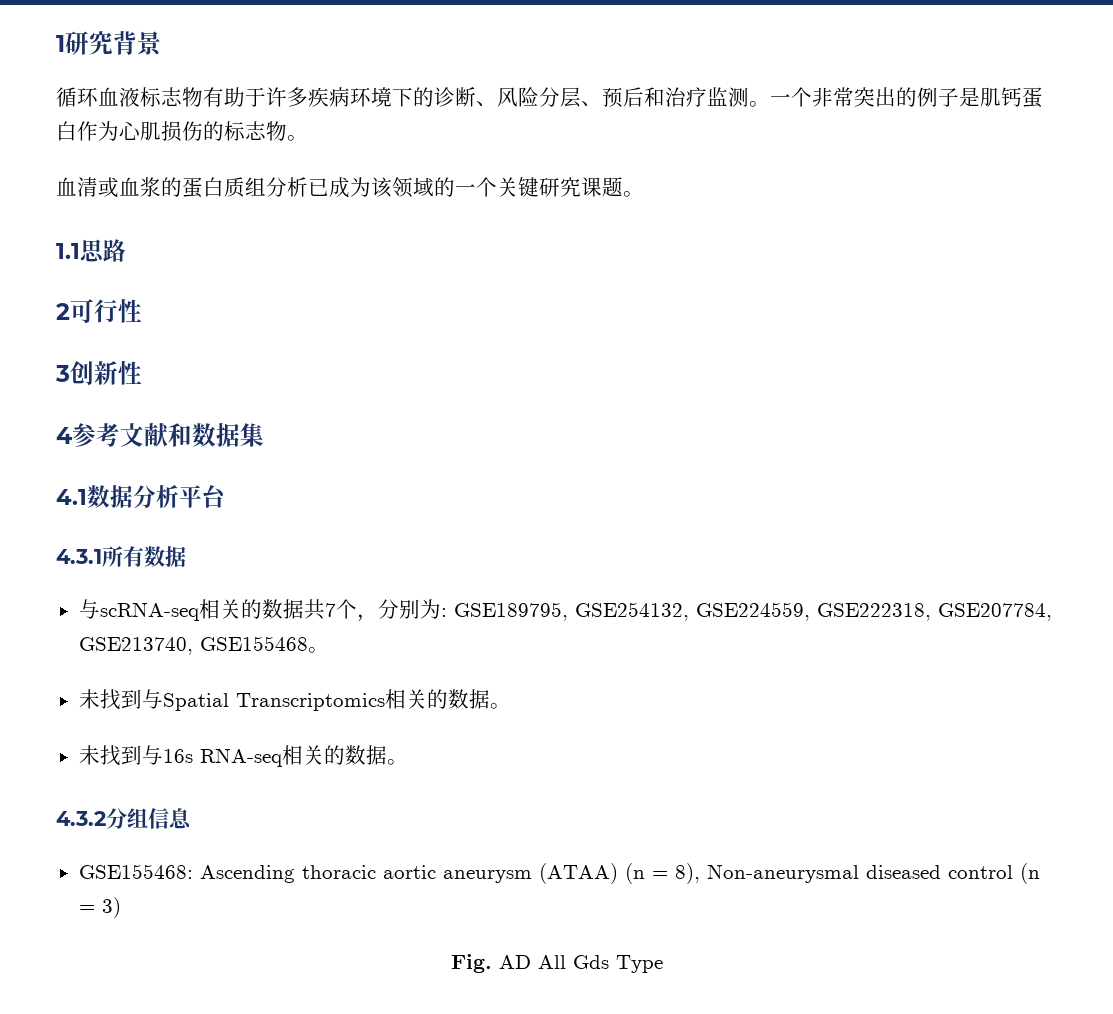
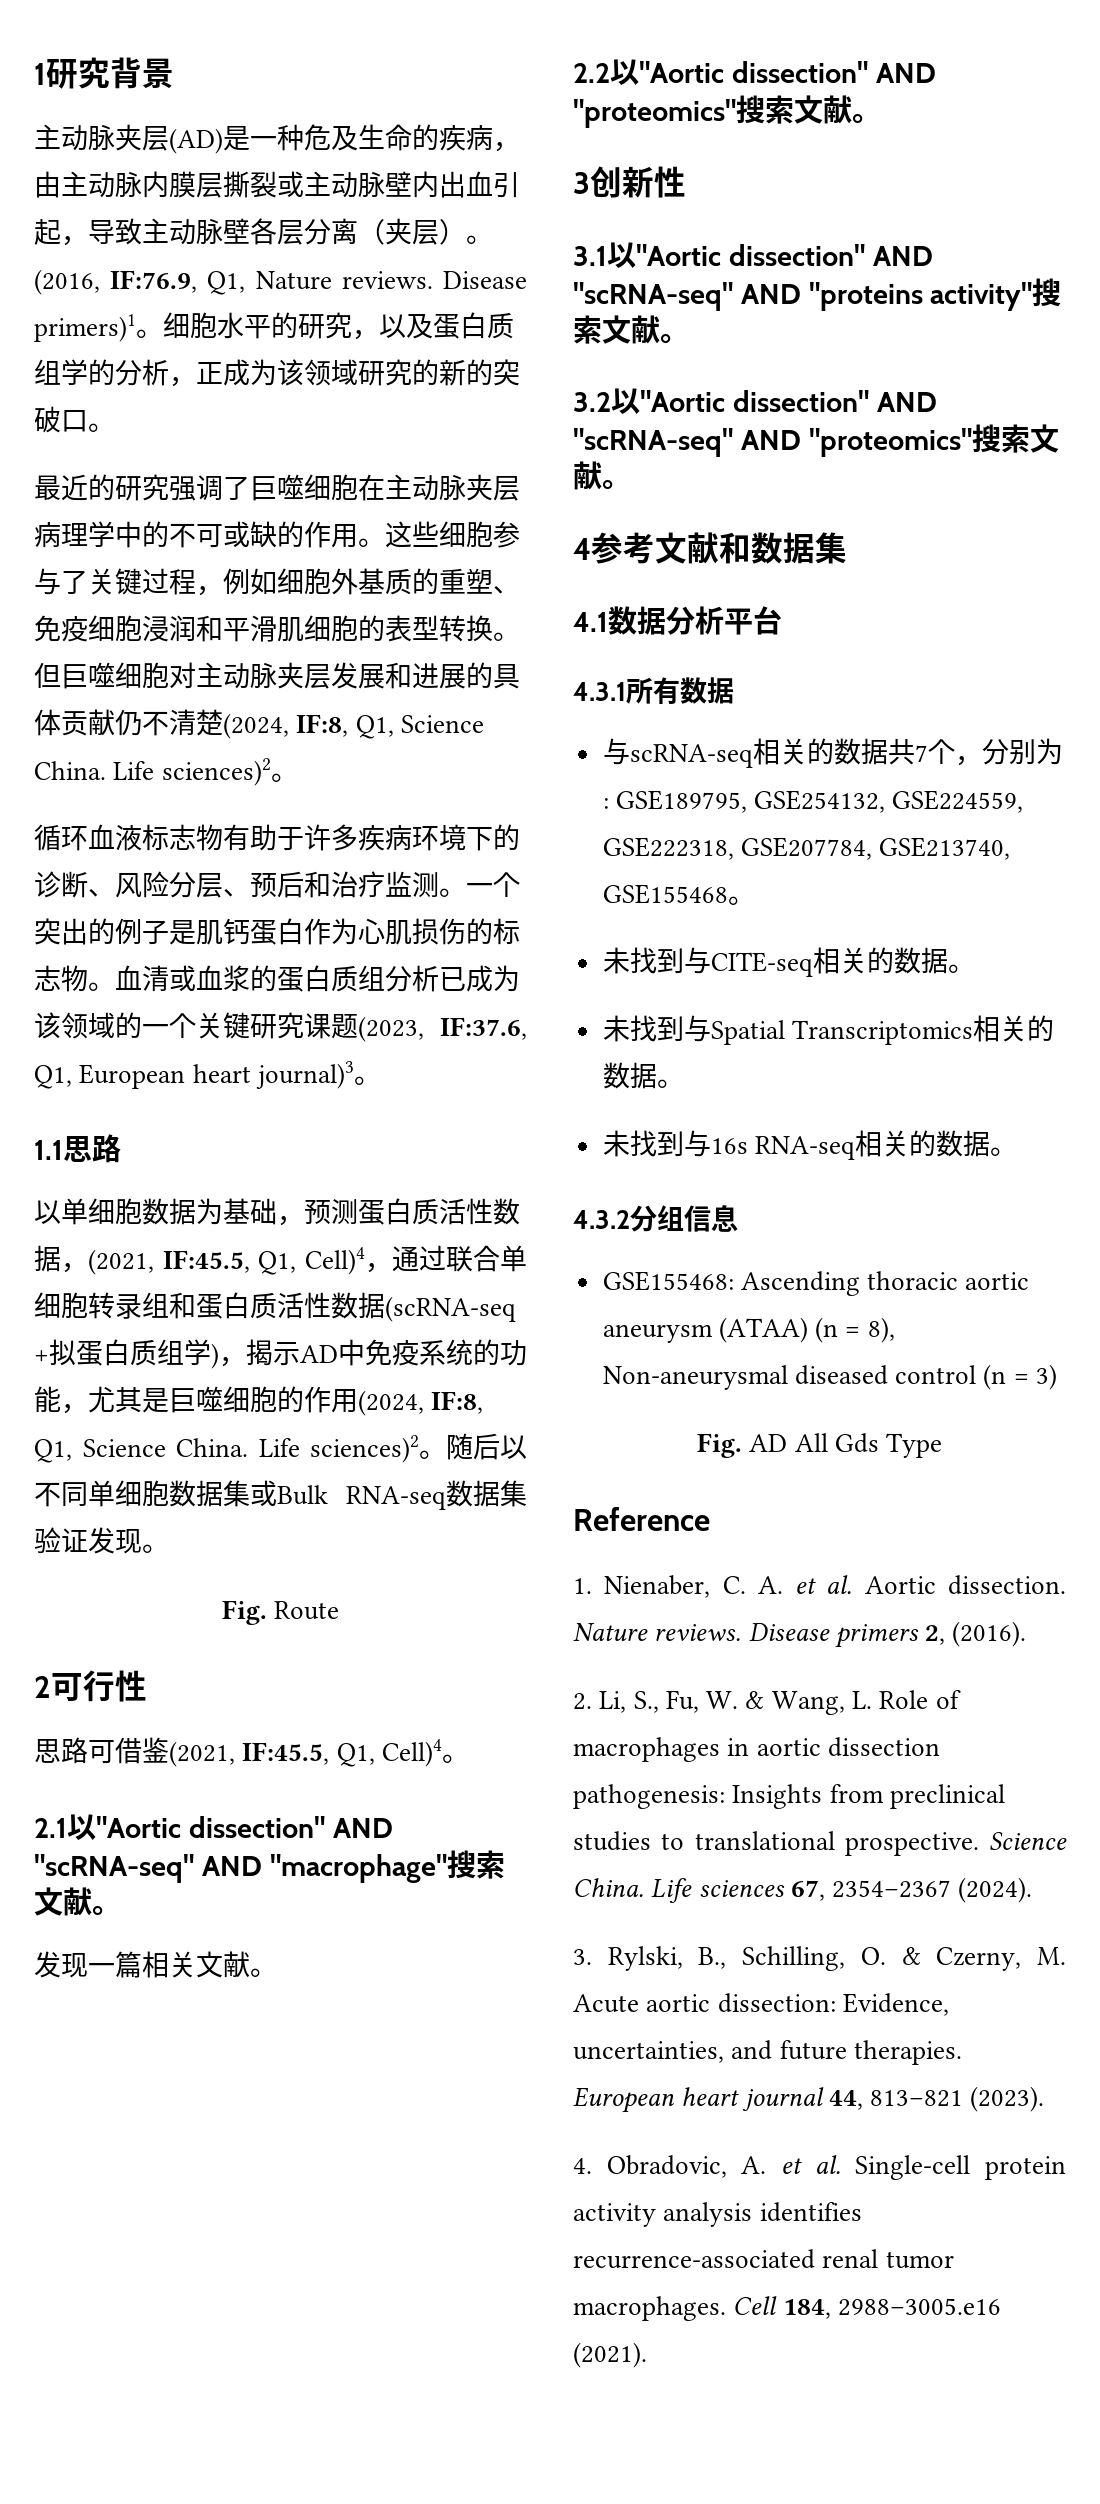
(161, 43) none -> [34,124,520,154] [34,171,520,198] [34,218,493,246] [34,269,527,295] [34,312,514,342] [34,359,520,387] [34,406,115,433] [34,474,520,501] [34,521,520,548] [34,568,520,596] [34,615,520,642] [34,662,520,689] [34,709,484,739] [34,758,298,786] // 主动脉夹层(AD)是一种危及生命的疾病，由主动脉内膜层撕裂或主动脉壁内出血引起，导致主动脉壁各层分离（夹层）。(2016, IF:76.9, Q1, Nature reviews. Disease primers)1。细胞水平的研究，以及蛋白质组学的分析，正成为该领域研究的新的突破口。 // 最近的研究强调了巨噬细胞在主动脉夹层病理学中的不可或缺的作用。这些细胞参与了关键过程，例如细胞外基质的重塑、免疫细胞浸润和平滑肌细胞的表型转换。但巨噬细胞对主动脉夹层发展和进展的具体贡献仍不清楚(2024, IF:8, Q1, Science China. Life sciences)2。
[812,87,854,107] 非常 -> (520, 884) none
(308, 138) // -> (115, 986) none
[623,191,644,197] [56,239,126,262] [56,299,142,323] [55,361,142,385] 。 // 1.1思路 // 2可行性 // 3创新性 -> [358,1016,527,1042] [34,1061,381,1089] [34,1134,121,1163] [34,1198,520,1226] [34,1245,527,1275] [34,1292,516,1322] [34,1339,527,1369] [34,1386,484,1416] [34,1433,527,1463] [34,1480,527,1510] [34,1527,169,1554] [221,1600,340,1625] [34,1670,147,1702] [34,1737,469,1767] [34,1814,393,1840] [34,1850,505,1883] [34,1887,121,1916] [34,1951,277,1978] [573,59,936,85] [573,95,881,128] [573,166,686,198] [573,242,933,268] [573,278,1062,311] [573,315,689,344] [573,388,937,414] [573,424,1059,457] [573,461,631,490] (2023, IF:37.6, Q1, European heart journal)3。 // 1.1思路 // 以单细胞数据为基础，预测蛋白质活性数据，(2021, IF:45.5, Q1, Cell)4，通过联合单细胞转录组和蛋白质活性数据(scRNA-seq +拟蛋白质组学)，揭示AD中免疫系统的功能，尤其是巨噬细胞的作用(2024, IF:8, Q1, Science China. Life sciences)2。随后以不同单细胞数据集或Bulk RNA-seq数据集验证发现。 // Fig. Route // 2可行性 // 思路可借鉴(2021, IF:45.5, Q1, Cell)4。 // 2.1以"Aortic dissection" AND "scRNA-seq" AND "macrophage"搜索文献。 // 发现一篇相关文献。 // 2.2以"Aortic dissection" AND "proteomics"搜索文献。 // 3创新性 // 3.1以"Aortic dissection" AND "scRNA-seq" AND "proteins activity"搜索文献。 // 3.2以"Aortic dissection" AND "scRNA-seq" AND "proteomics"搜索文献。
(329, 650) none -> [602,947,975,977] // 未找到与CITE-seq相关的数据。
(663, 964) none -> [573,1507,710,1531] [573,1575,1066,1598] [573,1621,1027,1648] [573,1690,961,1715] [573,1737,940,1762] [573,1784,1005,1809] [573,1831,1067,1856] [573,1877,1033,1903] [573,1946,1066,1971] [573,1993,949,2016] [573,2040,962,2065] [573,2086,1045,2113] [573,2155,1066,2180] [573,2202,862,2227] [573,2249,954,2269] [573,2296,1001,2321] [573,2342,647,2368] // Reference // 1. Nienaber, C. A. et al. Aortic dissection. Nature reviews. Disease primers 2, (2016). // 2. Li, S., Fu, W. & Wang, L. Role of macrophages in aortic dissection pathogenesis: Insights from preclinical studies to translational prospective. Science China. Life sciences 67, 2354–2367 (2024). // 3. Rylski, B., Schilling, O. & Czerny, M. Acute aortic dissection: Evidence, uncertainties, and future therapies. European heart journal 44, 813–821 (2023). // 4. Obradovic, A. et al. Single-cell protein activity analysis identifies recurrence-associated renal tumor macrophages. Cell 184, 2988–3005.e16 (2021).

